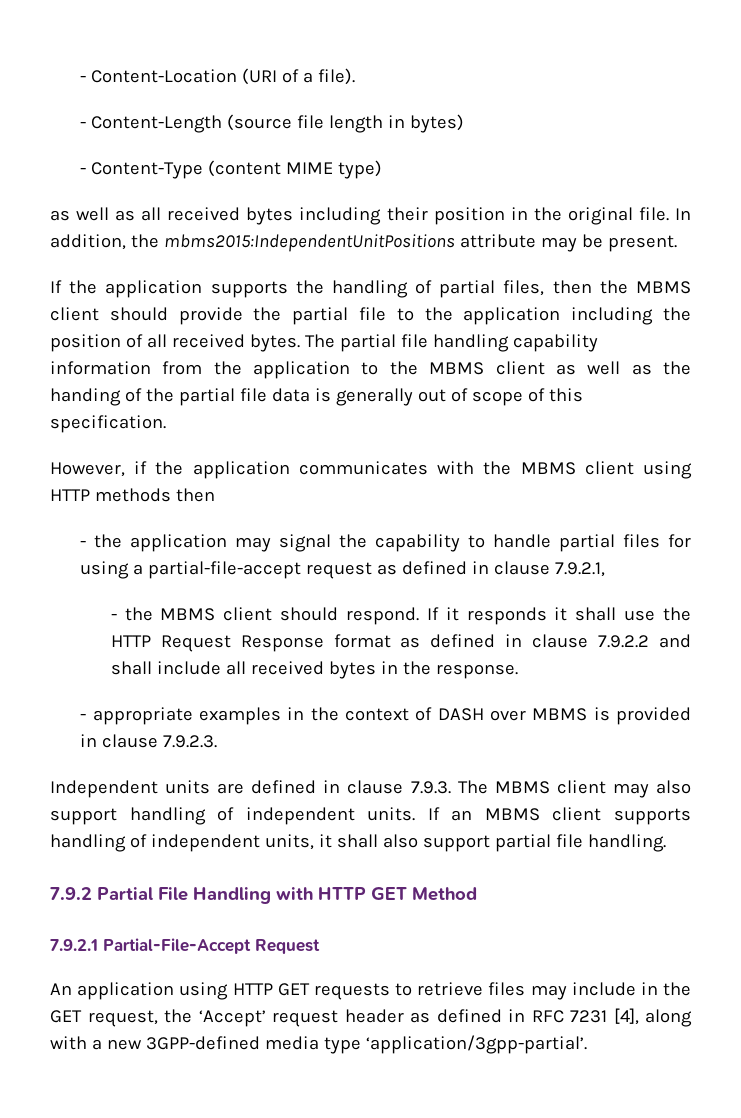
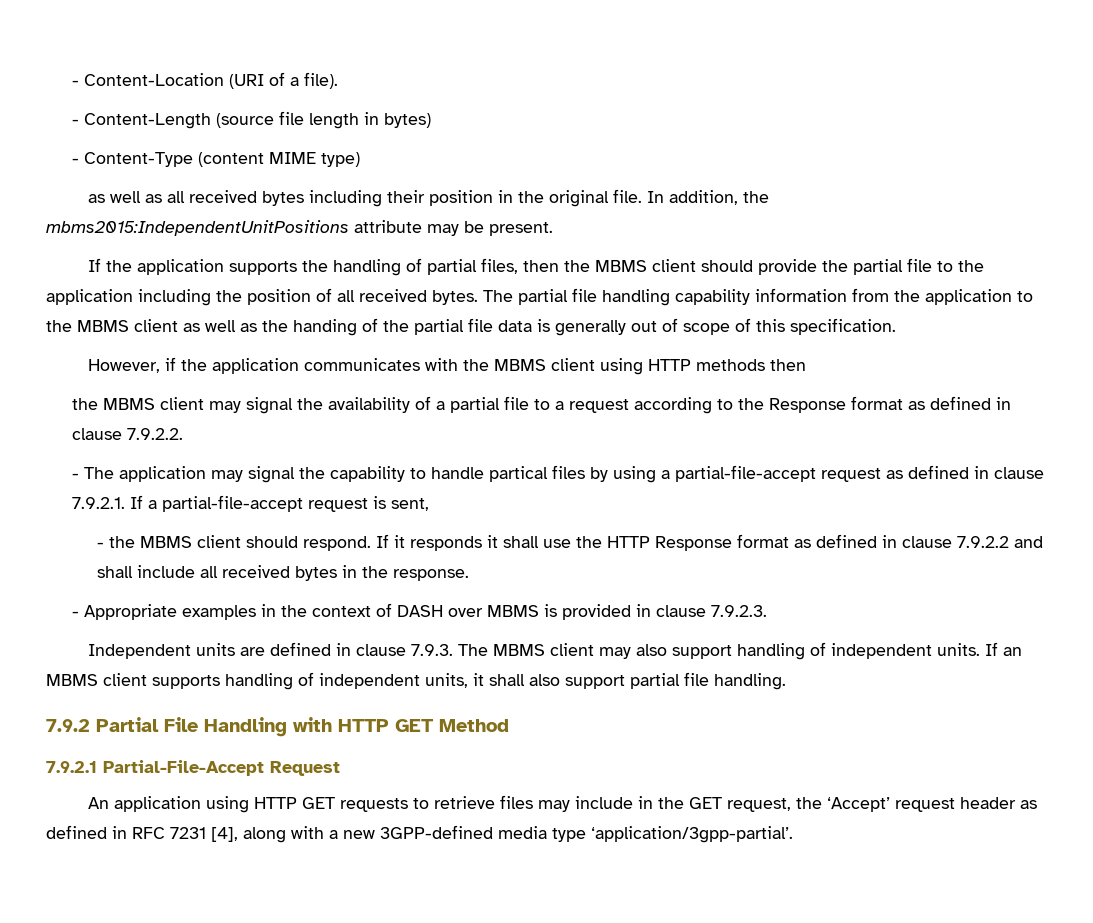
[80,534,123,548] // - the -> [71,396,1011,414] [71,428,183,440] [71,467,114,479] // the MBMS client may signal the availability of a partial file to a request according to the Response format as defined in clause 7.9.2.2. // - The
[559,534,691,552] partial files for -> [488,465,608,482] partical files by
[555,562,606,577] 7.9.2.1, -> [71,495,429,512] 7.9.2.1. If a partial-file-accept request is sent,
[160,635,231,652] Request -> (651, 542) none
[92,707,193,725] appropriate -> [83,604,177,620] Appropriate

